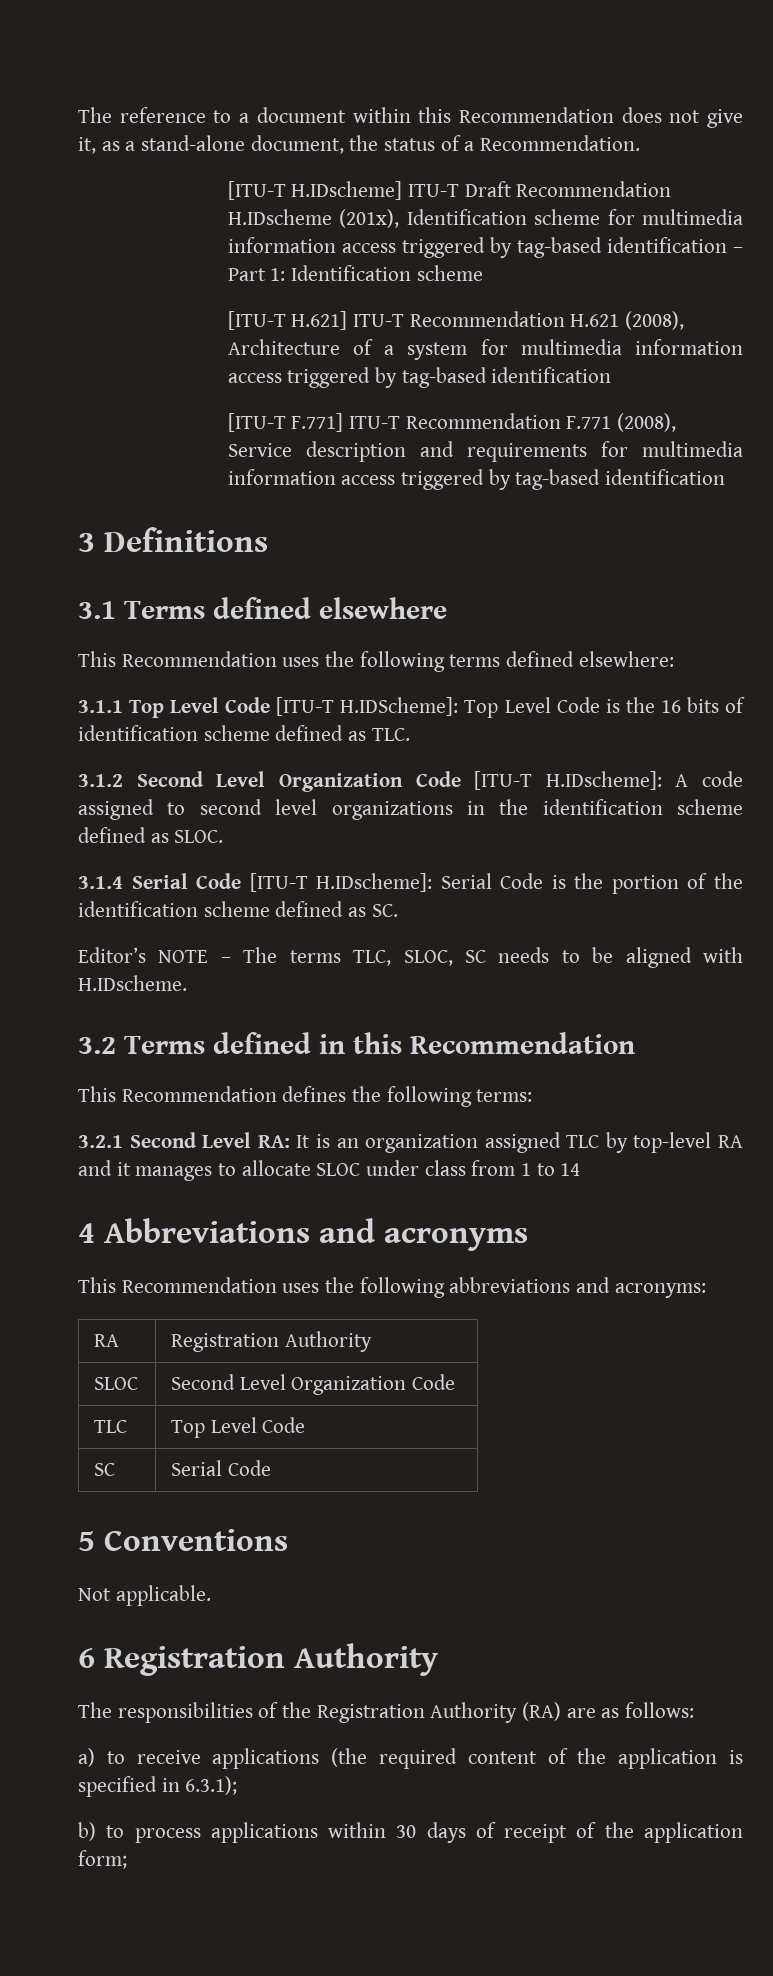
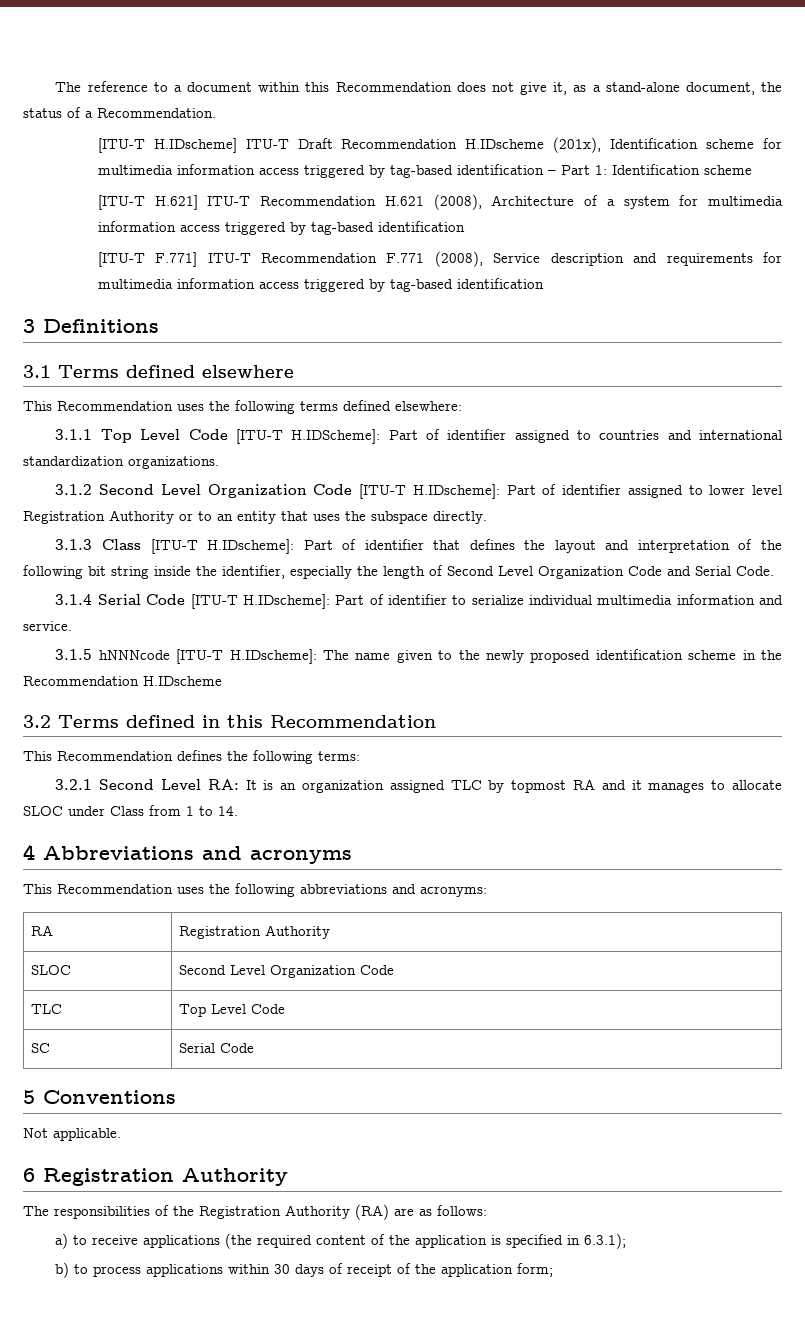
[464,697,746,718] [78,725,410,741] Top Level Code is the 16 bits of identification scheme defined as TLC. -> [388,429,783,443] [23,456,219,469] Part of identifier assigned to countries and international standardization organizations.
[675,771,743,787] [78,799,743,820] [78,827,224,843] A code assigned to second level organizations in the identification scheme defined as SLOC. -> [506,484,782,498] [23,510,487,524] [55,539,782,554] [23,565,774,579] Part of identifier assigned to lower level Registration Authority or to an entity that uses the subspace directly. // 3.1.3 Class [ITU-T H.IDscheme]: Part of identifier that defines the layout and interpretation of the following bit string inside the identifier, especially the length of Second Level Organization Code and Serial Code.
[440,873,743,894] [78,901,398,917] [78,947,743,968] [78,975,187,991] Serial Code is the portion of the identification scheme defined as SC. // Editor’s NOTE – The terms TLC, SLOC, SC needs to be aligned with H.IDscheme. -> [335,594,784,605] [23,621,72,631] [55,649,783,664] [23,676,222,686] Part of identifier to serialize individual multimedia information and service. // 3.1.5 hNNNcode [ITU-T H.IDscheme]: The name given to the newly proposed identification scheme in the Recommendation H.IDscheme
[633,1132,712,1153] top-level -> [511,780,567,793] topmost
[424,1160,466,1176] class -> [110,806,144,816] Class
[560,1163,581,1176] 14 -> [218,806,238,816] 14.

